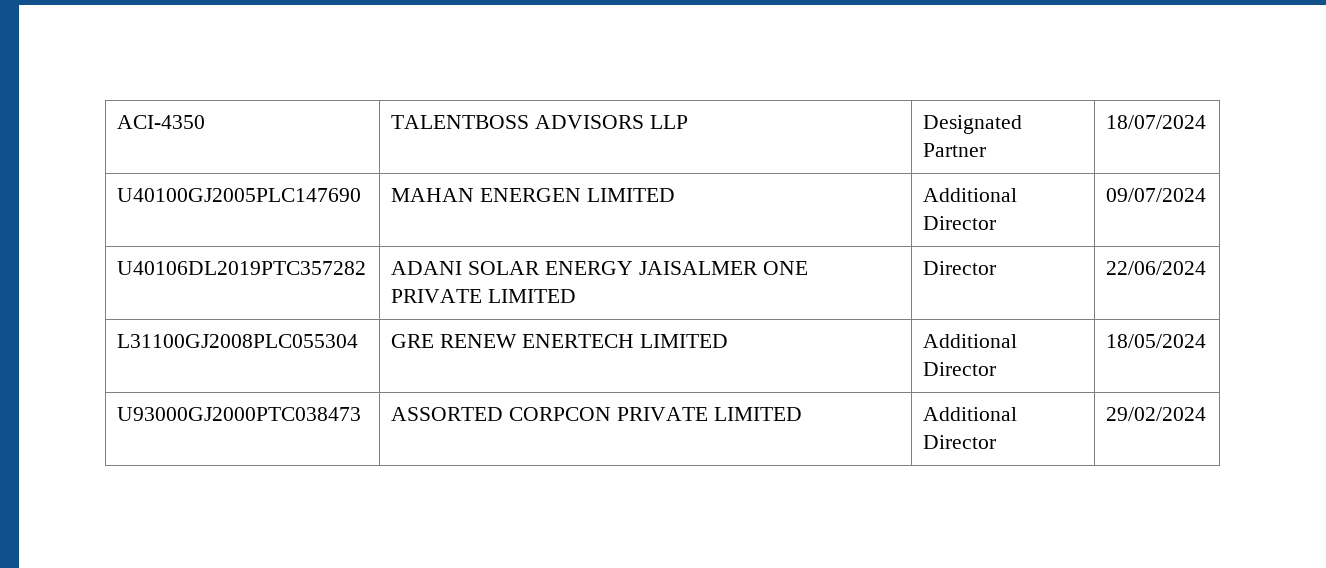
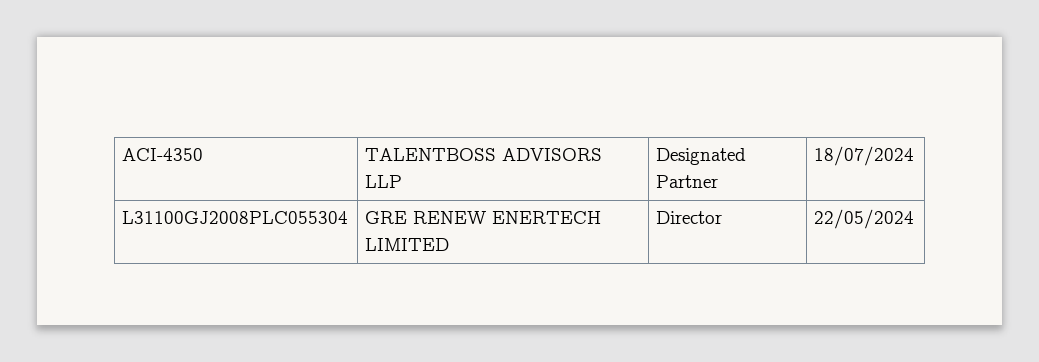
[117,188,362,202] [391,188,675,202] [923,188,1018,202] [923,216,997,230] [1106,188,1207,202] [117,261,367,275] [391,261,808,275] [391,289,577,303] [923,261,997,275] [1106,261,1207,275] // U40100GJ2005PLC147690 | MAHAN ENERGEN LIMITED | Additional Director | 09/07/2024 // U40106DL2019PTC357282 | ADANI SOLAR ENERGY JAISALMER ONE PRIVATE LIMITED | Director | 22/06/2024 -> (915, 156) none
[923,334,1018,348] [923,362,997,376] [1106,334,1207,348] [117,407,362,421] [391,407,802,421] [923,407,1018,421] [923,435,997,449] [1106,407,1207,421] Additional Director | 18/05/2024 // U93000GJ2000PTC038473 | ASSORTED CORPCON PRIVATE LIMITED | Additional Director | 29/02/2024 -> [656,211,723,224] [814,209,915,229] Director | 22/05/2024

